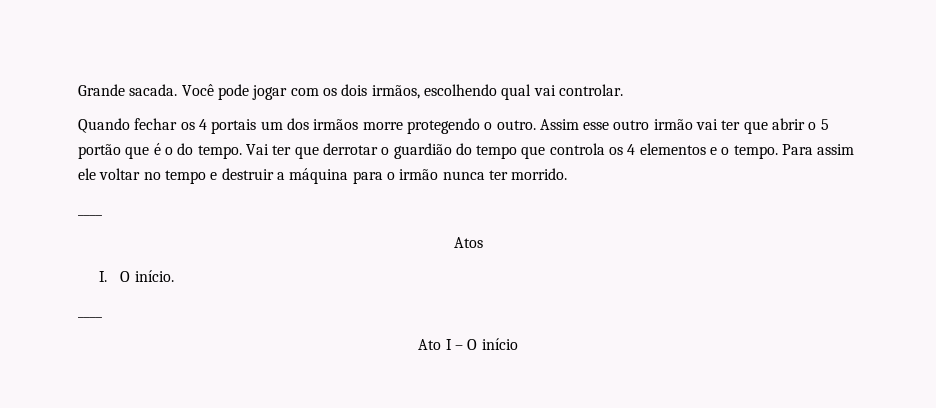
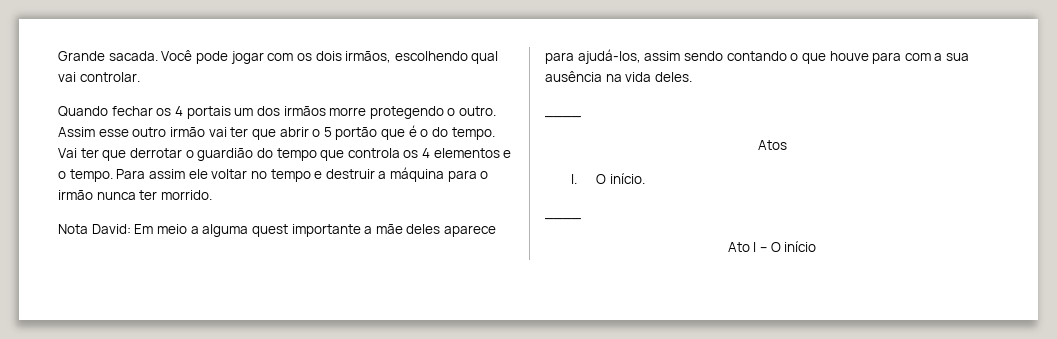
(568, 174) none -> [58,224,497,237] [545,49,970,64] [545,71,692,82] // Nota David: Em meio a alguma quest importante a mãe deles aparece para ajudá-los, assim sendo contando o que houve para com a sua ausência na vida deles.

